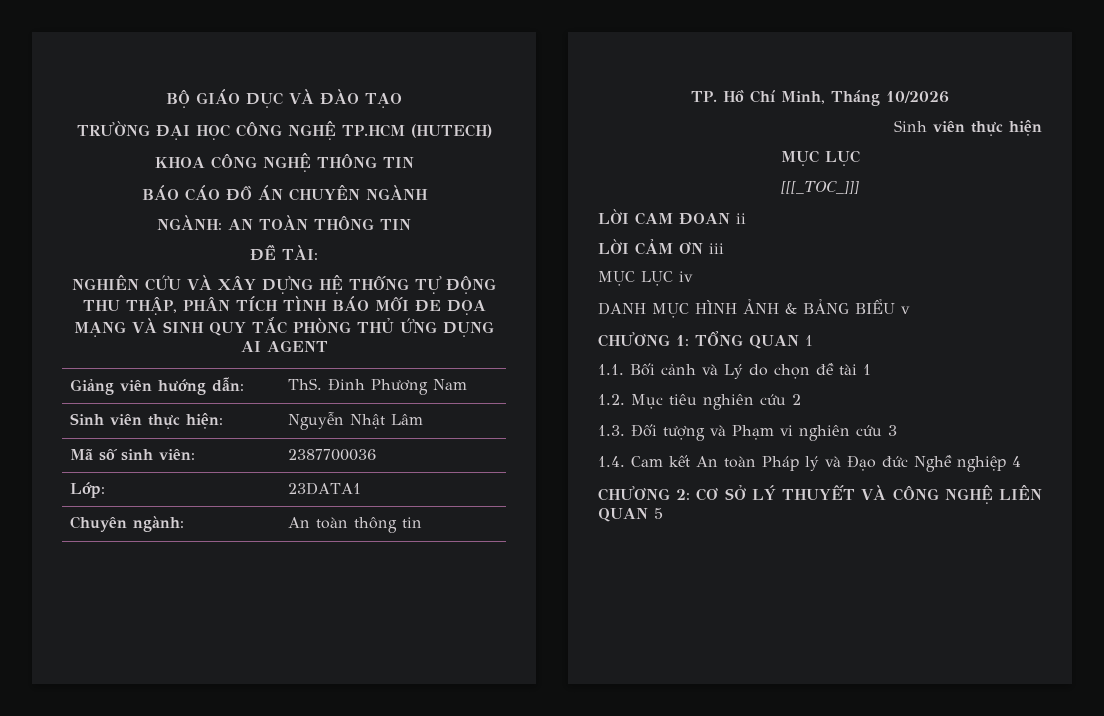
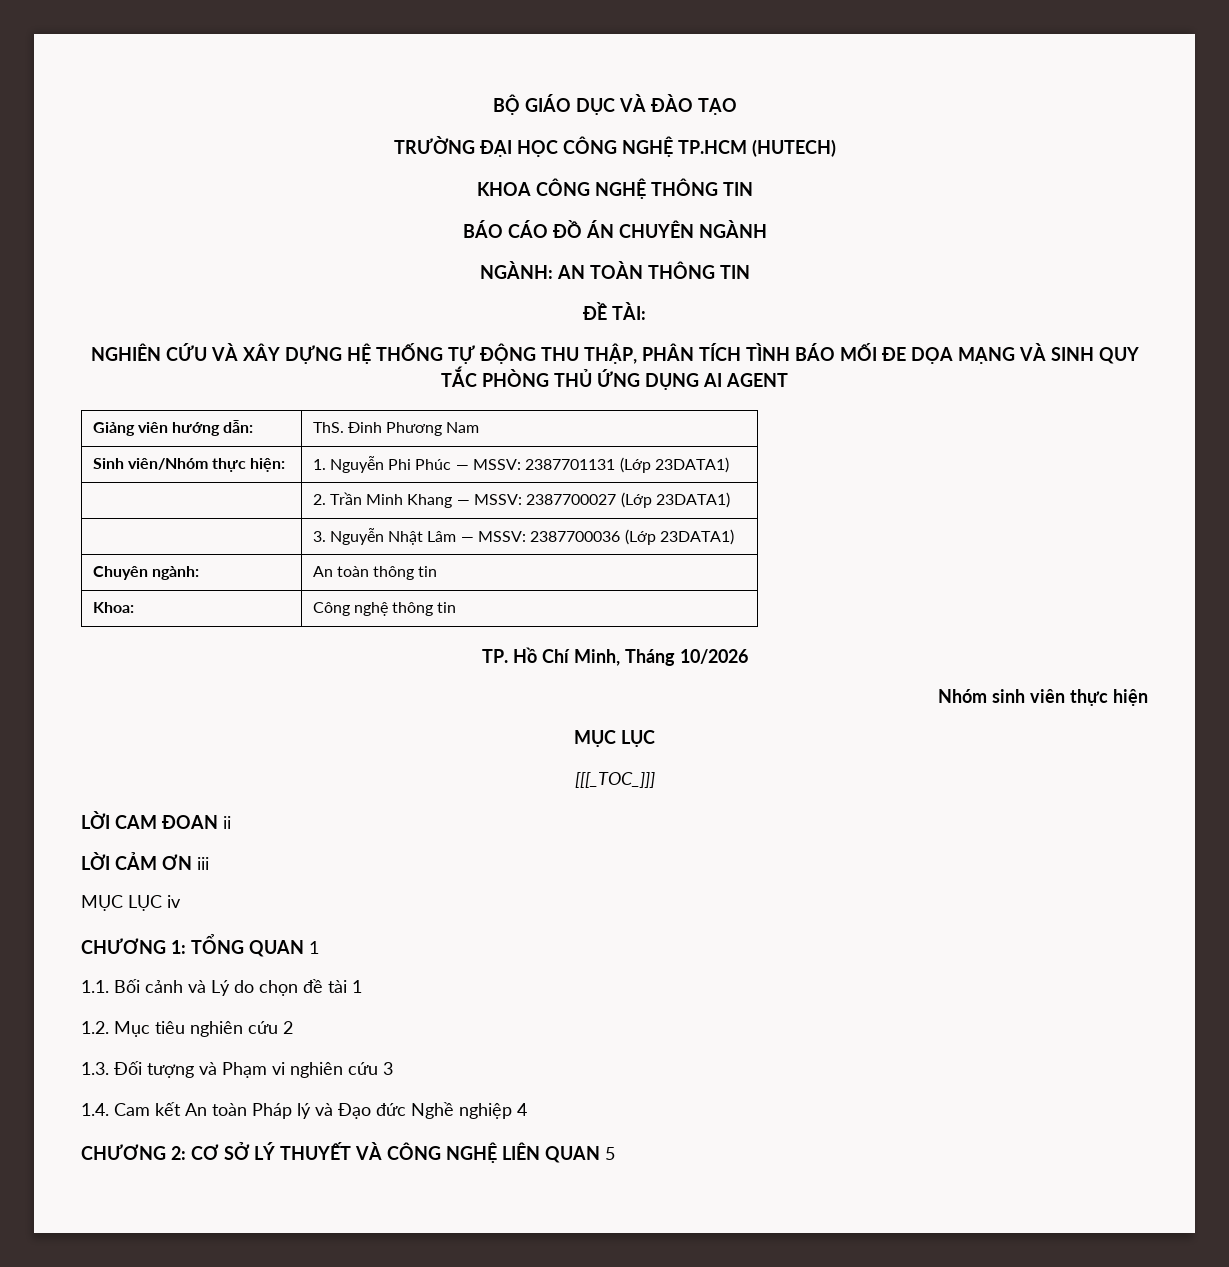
[109,414,142,425] viên -> [127,458,208,470] viên/Nhóm
(223, 421) none -> [312,456,730,473] [312,492,731,508] [312,531,326,542] 1. Nguyễn Phi Phúc — MSSV: 2387701131 (Lớp 23DATA1) // | 2. Trần Minh Khang — MSSV: 2387700027 (Lớp 23DATA1) // | 3.
[69,448,195,461] // Mã số sinh viên: | -> [460,531,527,542] — MSSV:
[69,482,105,498] [287,482,361,495] // Lớp: | 23DATA1 -> [624,529,735,545] (Lớp 23DATA1)
(422, 522) none -> [92,602,134,613] [312,602,457,616] // Khoa: | Công nghệ thông tin
[894,120,927,132] Sinh -> [938,689,1025,703] Nhóm sinh
[598,299,910,318] // DANH MỤC HÌNH ẢNH & BẢNG BIỂU v -> (181, 901) none

